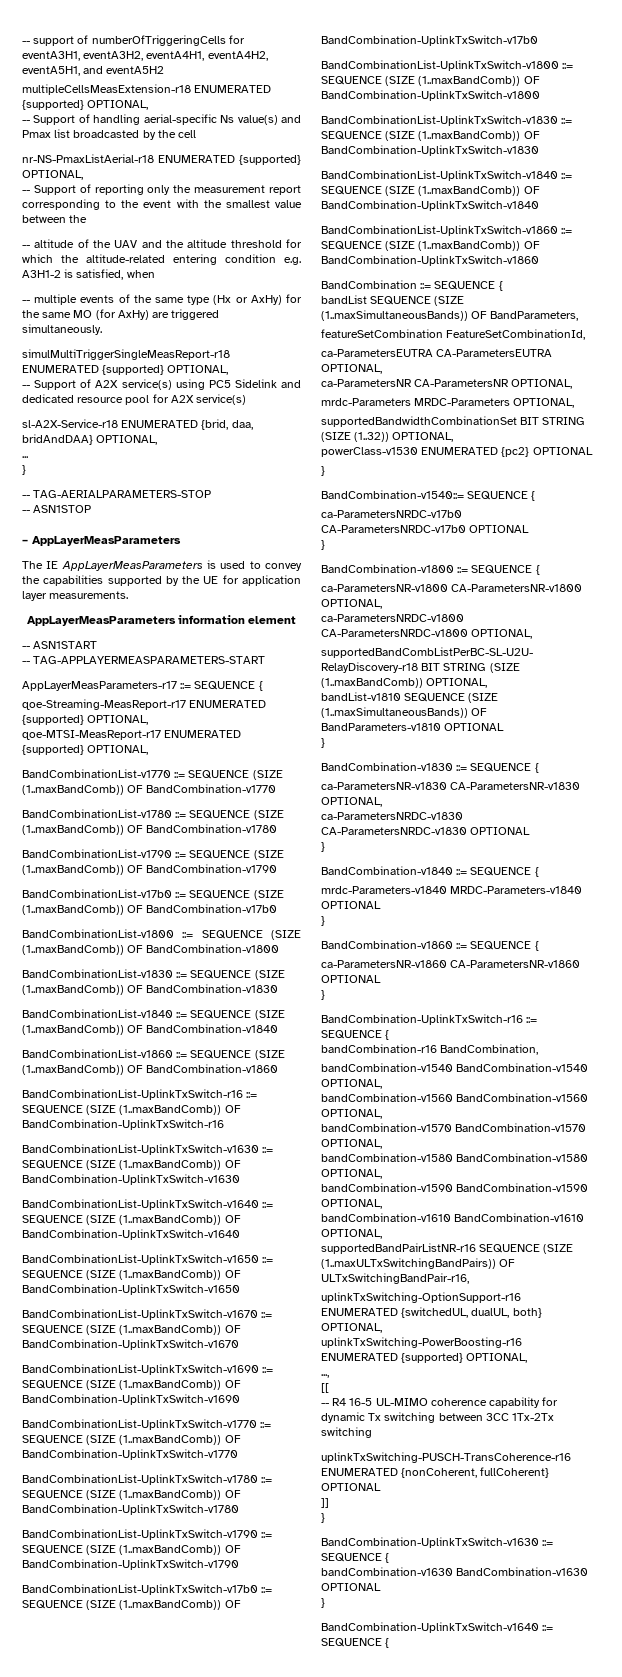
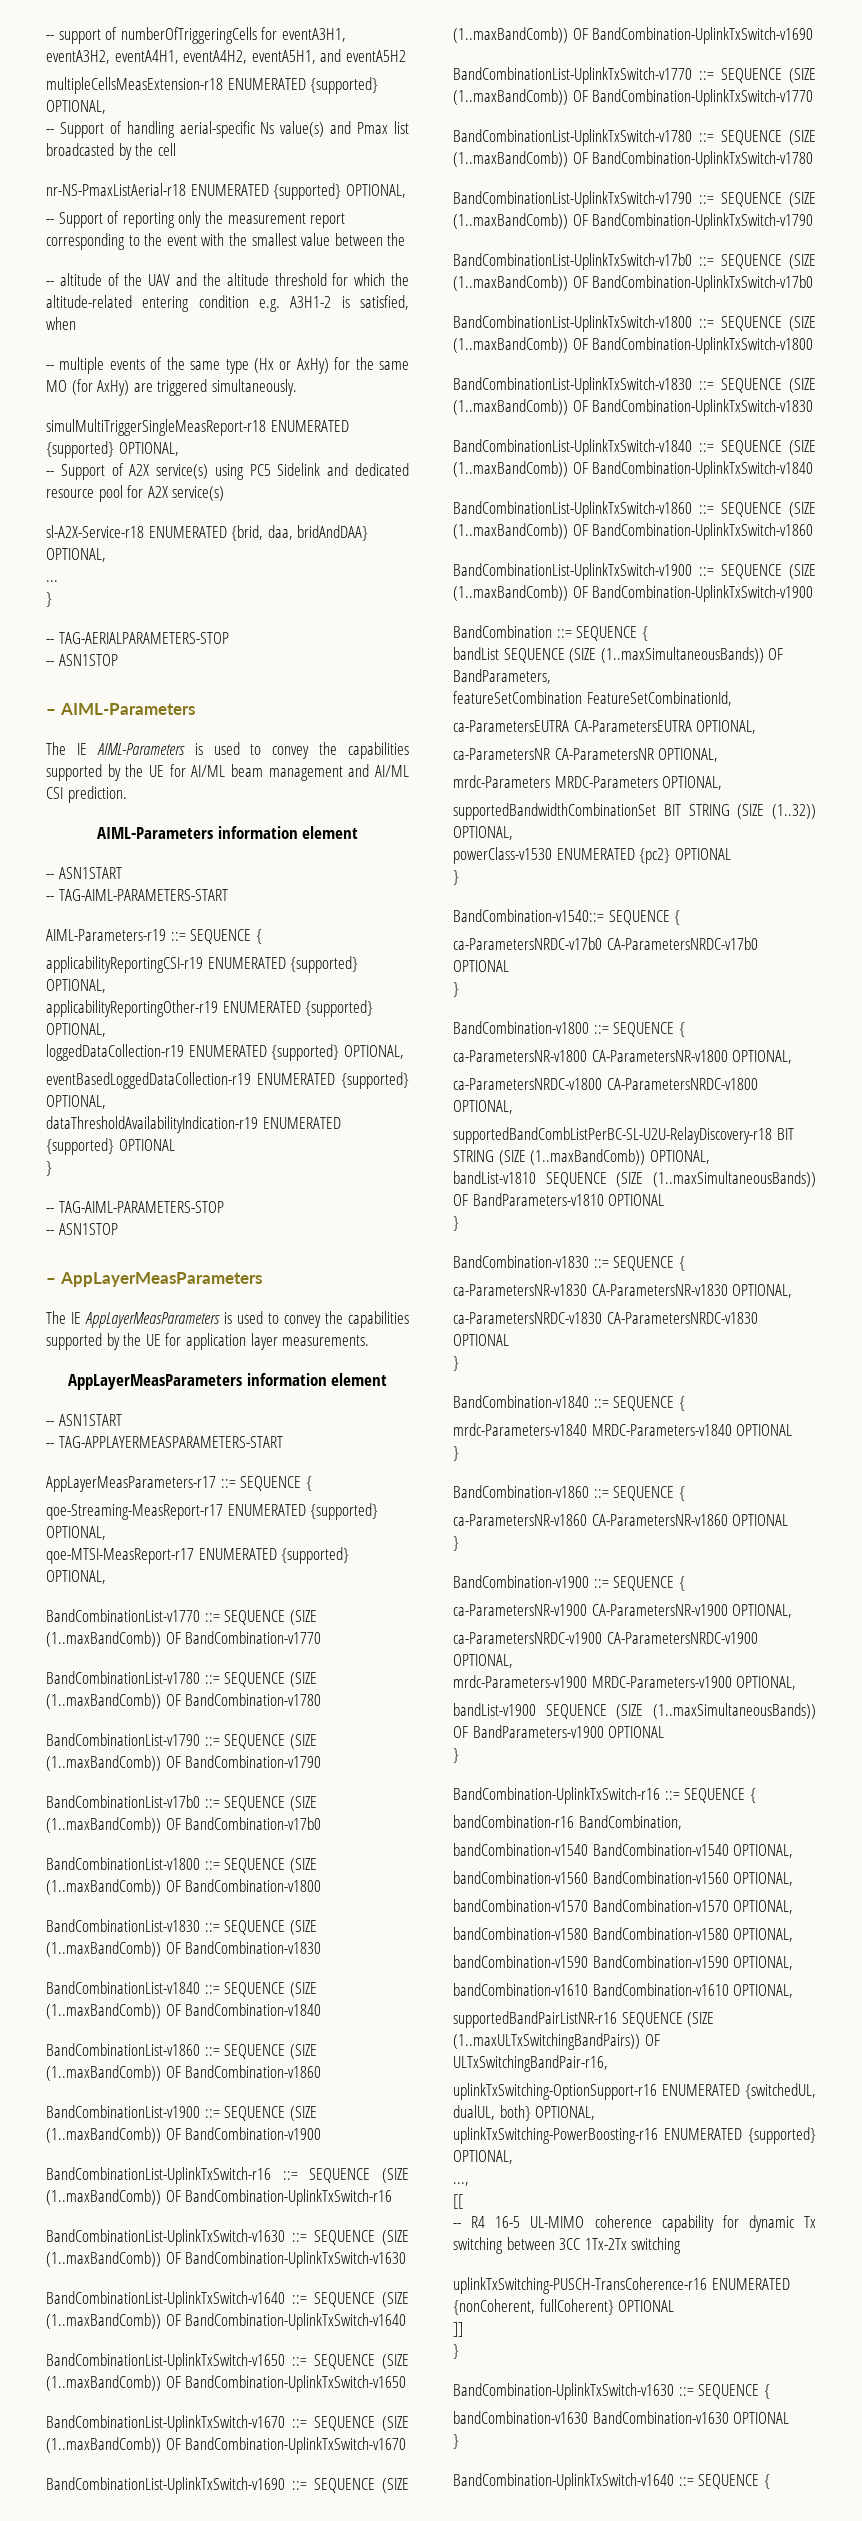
(92, 509) none -> [46,703,195,715] [46,742,409,759] [46,764,409,781] [46,786,127,803] [96,826,359,839] [46,867,122,879] [46,889,228,901] [46,929,262,944] [46,956,359,973] [46,979,106,993] [46,1000,374,1017] [46,1023,106,1037] [46,1044,404,1061] [46,1072,409,1089] [46,1095,106,1109] [46,1116,341,1133] [46,1138,175,1155] [46,1161,52,1176] [46,1201,224,1213] [46,1223,118,1235] // – AIML-Parameters // The IE AIML-Parameters is used to convey the capabilities supported by the UE for AI/ML beam management and AI/ML CSI prediction. // AIML-Parameters information element // -- ASN1START // -- TAG-AIML-PARAMETERS-START // AIML-Parameters-r19 ::= SEQUENCE { // applicabilityReportingCSI-r19 ENUMERATED {supported} OPTIONAL, // applicabilityReportingOther-r19 ENUMERATED {supported} OPTIONAL, // loggedDataCollection-r19 ENUMERATED {supported} OPTIONAL, // eventBasedLoggedDataCollection-r19 ENUMERATED {supported} OPTIONAL, // dataThresholdAvailabilityIndication-r19 ENUMERATED {supported} OPTIONAL // } // -- TAG-AIML-PARAMETERS-STOP // -- ASN1STOP
(279, 1068) none -> [46,2105,317,2121] [46,2127,322,2143] // BandCombinationList-v1900 ::= SEQUENCE (SIZE (1..maxBandComb)) OF BandCombination-v1900
(539, 260) none -> [453,563,816,580] [453,585,814,602] // BandCombinationList-UplinkTxSwitch-v1900 ::= SEQUENCE (SIZE (1..maxBandComb)) OF BandCombination-UplinkTxSwitch-v1900
(325, 995) none -> [453,1575,685,1591] [453,1604,793,1618] [453,1632,758,1644] [453,1654,513,1668] [453,1675,797,1690] [453,1703,816,1719] [453,1725,665,1738] [453,1748,459,1763] // BandCombination-v1900 ::= SEQUENCE { // ca-ParametersNR-v1900 CA-ParametersNR-v1900 OPTIONAL, // ca-ParametersNRDC-v1900 CA-ParametersNRDC-v1900 OPTIONAL, // mrdc-Parameters-v1900 MRDC-Parameters-v1900 OPTIONAL, // bandList-v1900 SEQUENCE (SIZE (1..maxSimultaneousBands)) OF BandParameters-v1900 OPTIONAL // }

